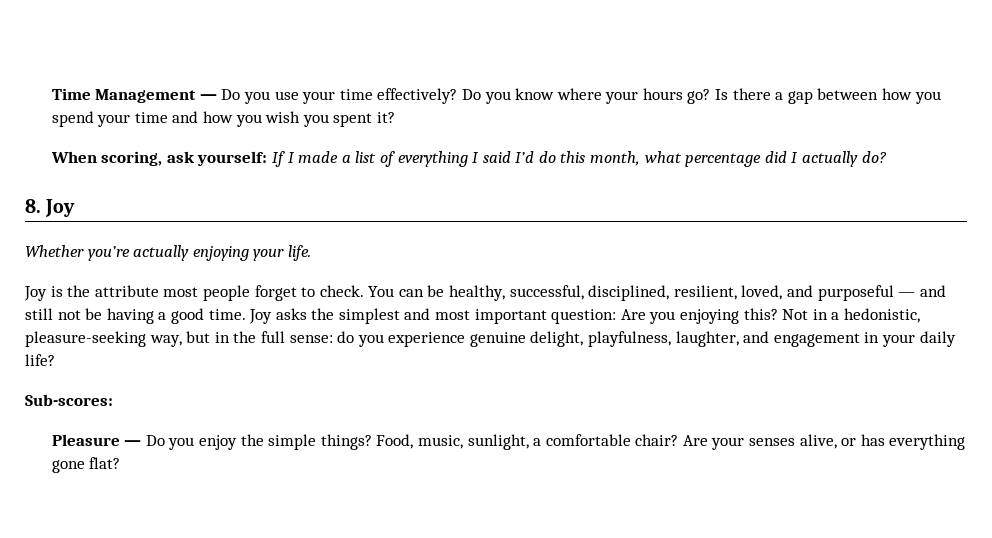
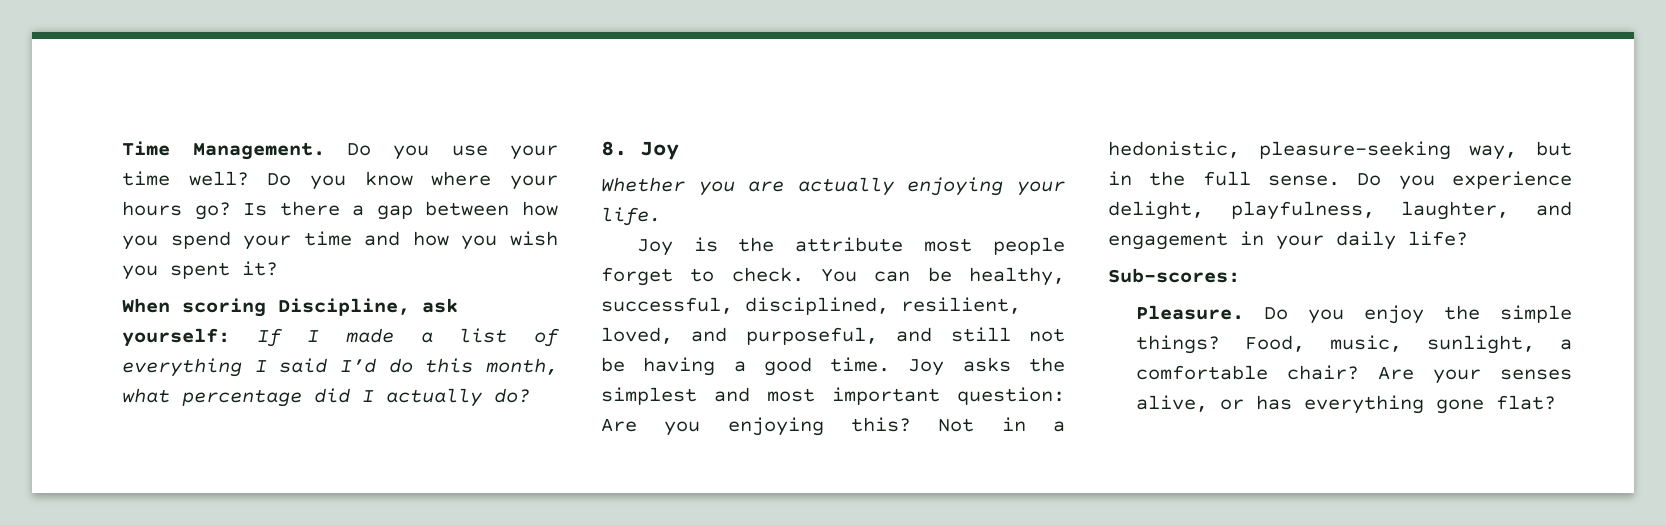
[95,89,217,103] Management — -> [192,142,325,160] Management.
[377,88,458,104] effectively? -> [188,171,249,186] well?
[101,151,163,166] scoring, -> [182,298,411,317] scoring Discipline,
[87,246,130,261] you’re -> [698,181,785,196] you are
[817,285,916,301] purposeful — -> [745,327,878,345] purposeful,
[289,331,355,343] sense: do -> [1268,173,1382,186] sense. Do
[469,332,526,347] genuine -> (1572, 180) none
[51,434,142,446] Pleasure — -> [1136,305,1245,320] Pleasure.

